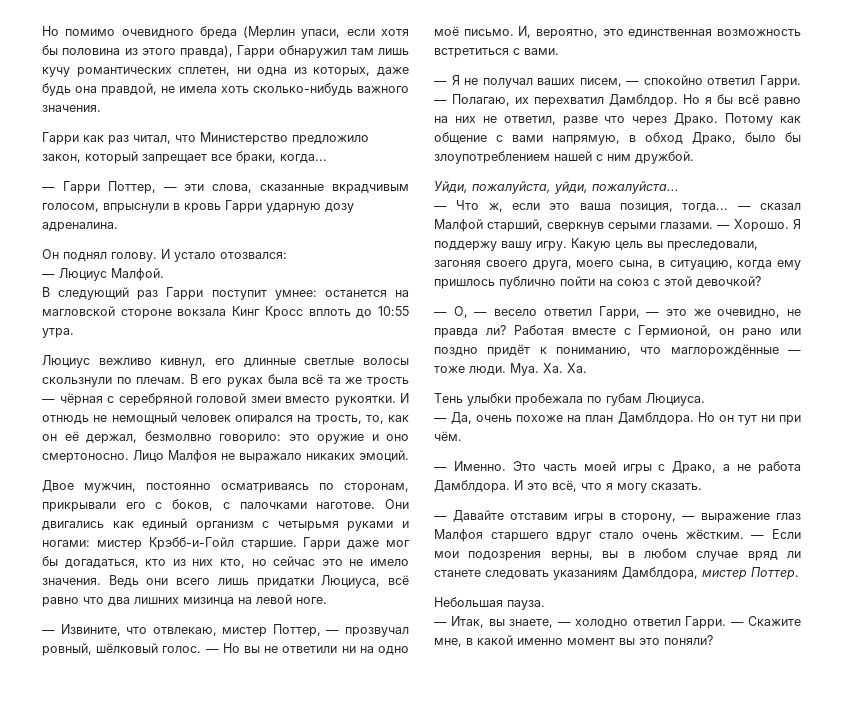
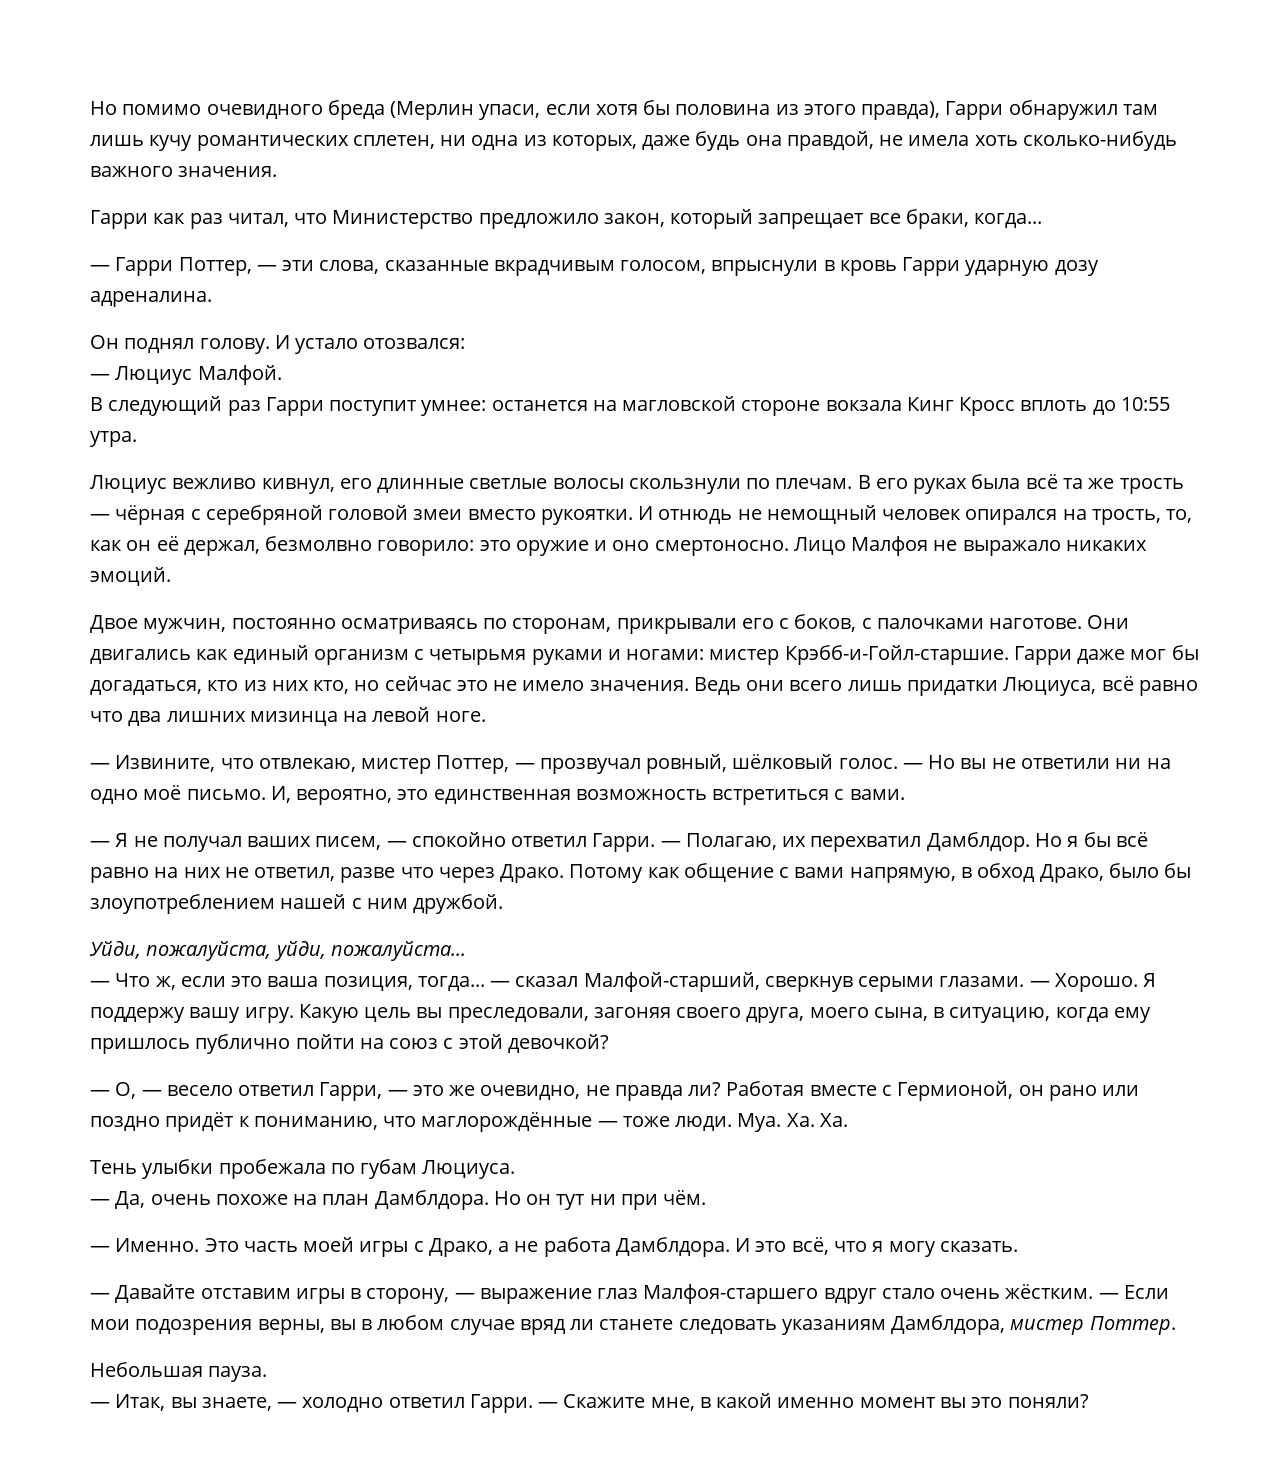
[148,537,297,550] Крэбб-и-Гойл старшие. -> [784,645,1009,665] Крэбб-и-Гойл-старшие.
[434,219,543,232] Малфой старший, -> [583,972,760,992] Малфой-старший,
[434,529,549,542] Малфоя старшего -> [643,1284,819,1304] Малфоя-старшего

